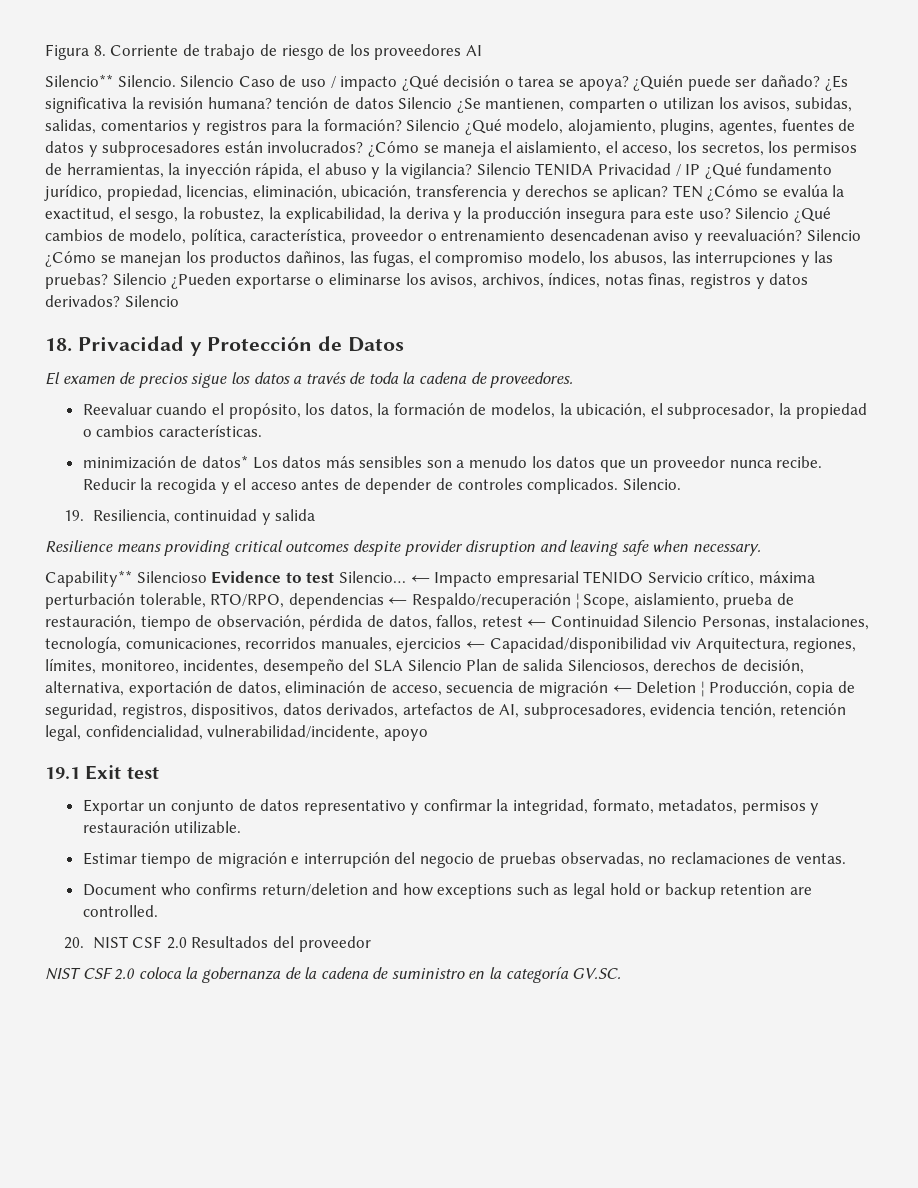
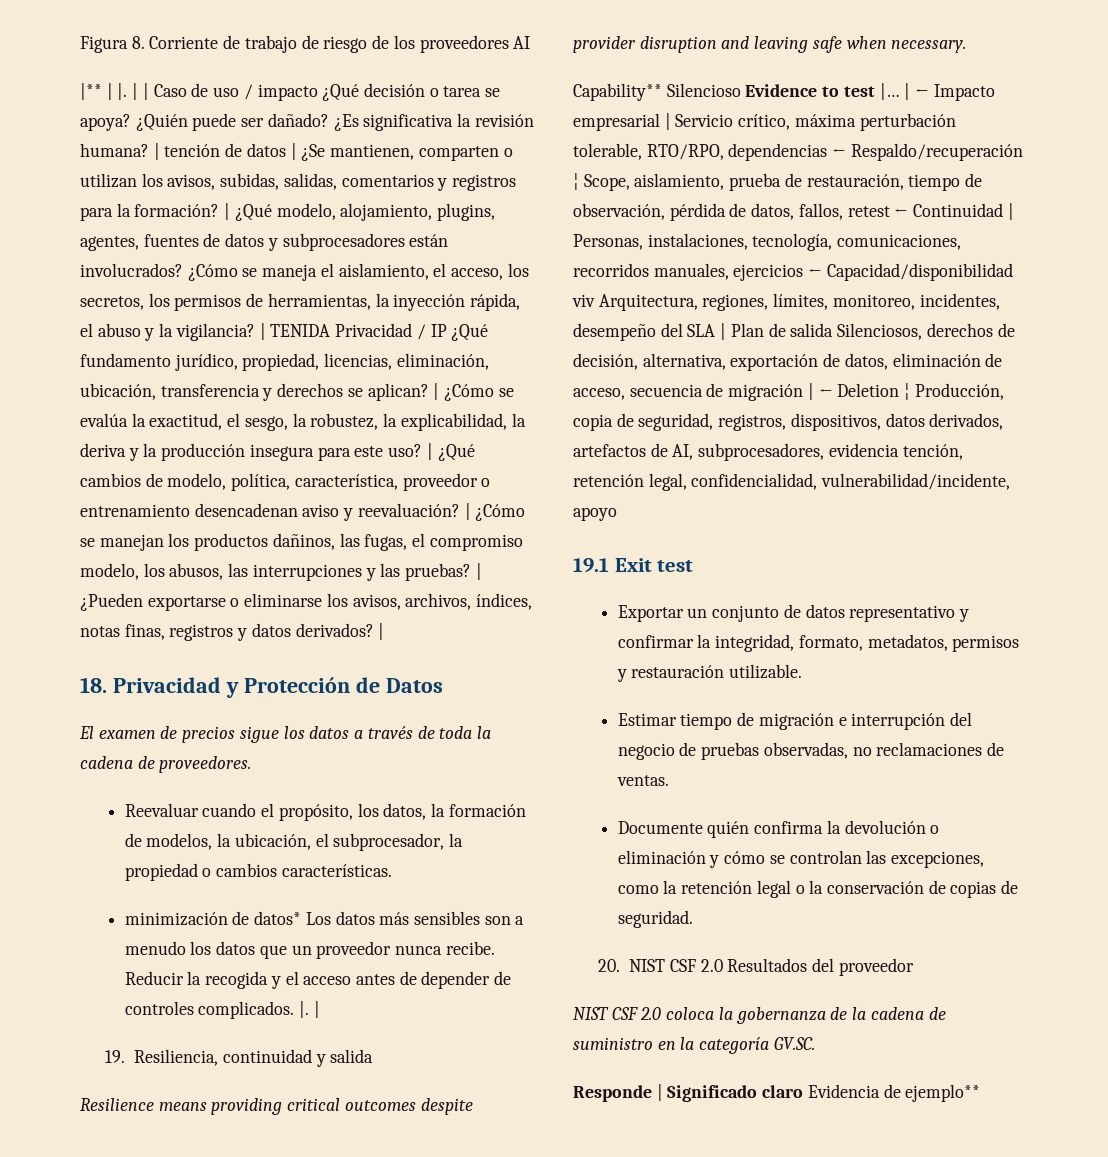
[45,74,235,87] Silencio** Silencio. Silencio -> [80,83,149,100] |** | |. | |
(272, 103) none -> [153,143,160,160] |
[398,97,453,109] Silencio -> [290,143,297,160] |
[406,119,461,131] Silencio -> [224,203,231,220] |
[476,163,531,175] Silencio -> [259,323,266,340] |
[672,185,703,198] TEN -> [433,383,440,400] |
[735,207,790,219] Silencio -> [426,443,433,460] |
[807,229,862,241] Silencio -> [464,503,471,520] |
[112,273,167,285] Silencio -> [475,563,482,580] |
[124,295,179,307] Silencio -> [378,623,385,640] |
[622,478,681,490] Silencio. -> [299,1001,320,1018] |. |
[338,571,406,583] Silencio… -> [879,83,911,100] |… |
[583,571,644,584] TENIDO -> [664,113,671,130] |
[643,615,698,627] Silencio -> [1007,203,1014,220] |
[407,659,462,671] Silencio -> [720,323,727,340] |
(609, 689) none -> [807,383,814,400] |
[82,883,813,899] [82,905,158,917] Document who confirms return/deletion and how exceptions such as legal hold or backup retention are controlled. -> [617,820,940,838] [617,850,984,868] [617,880,1019,898] [617,910,693,928] Documente quién confirma la devolución o eliminación y cómo se controlan las excepciones, como la retención legal o la conservación de copias de seguridad.
(622, 973) none -> [573,1084,981,1102] // Responde | Significado claro Evidencia de ejemplo**

